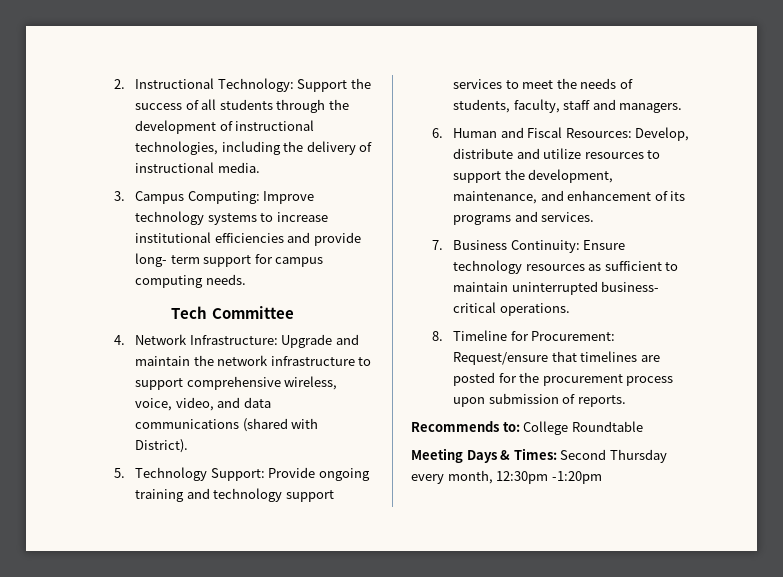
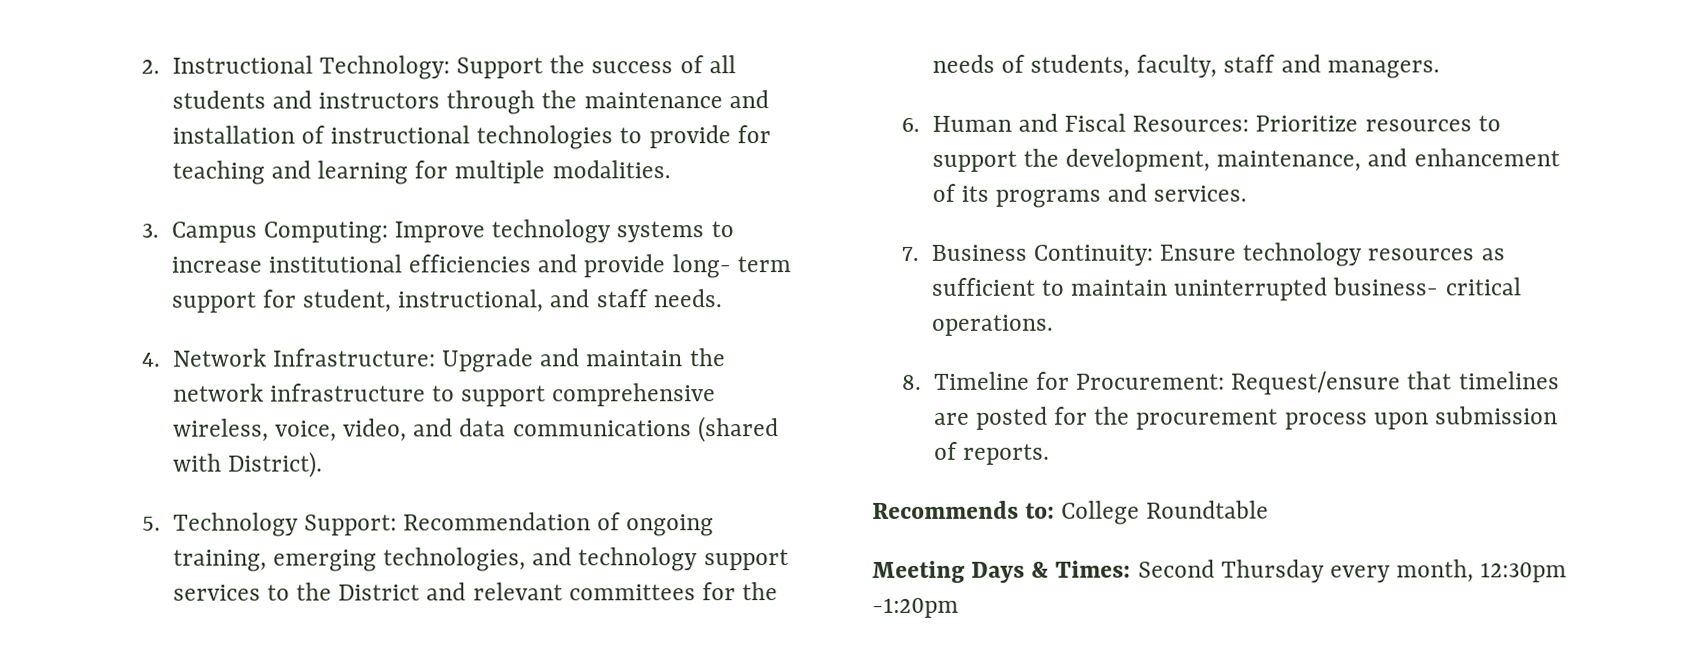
[276,99,349,113] [135,120,315,134] [135,141,373,155] [135,162,260,173] through the development of instructional technologies, including the delivery of instructional media. -> [271,90,769,115] [171,125,771,150] [171,160,671,185] and instructors through the maintenance and installation of instructional technologies to provide for teaching and learning for multiple modalities.
[275,257,324,267] [135,275,204,288] campus computing -> [302,289,648,313] student, instructional, and staff
[171,306,294,319] // Tech Committee -> (722, 298) none
[268,467,370,481] [135,489,185,502] Provide ongoing training -> [403,512,715,537] [172,547,527,572] Recommendation of ongoing training, emerging technologies,
[522,80,554,89] meet -> [296,582,736,601] the District and relevant committees for
[635,127,690,141] [453,148,582,159] Develop, distribute and utilize -> [1255,115,1359,132] Prioritize

